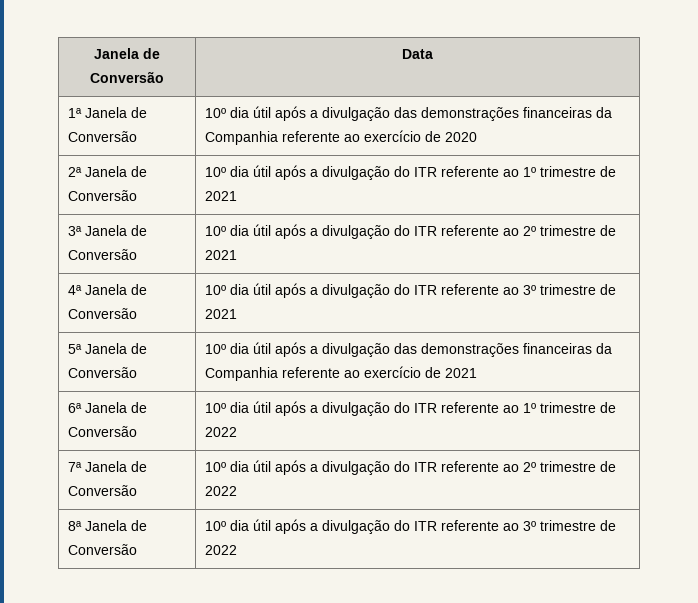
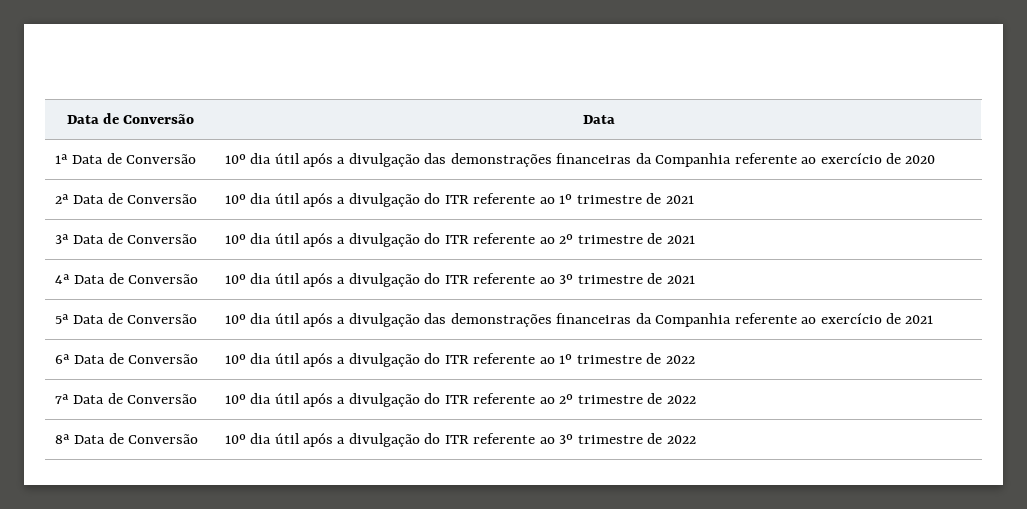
[94,48,139,59] Janela -> [66,115,99,124] Data
[84,107,127,118] Janela -> [72,155,104,164] Data
[84,166,127,177] Janela -> [73,195,105,204] Data
[84,225,127,236] Janela -> [73,235,105,244] Data
[84,284,127,295] Janela -> [74,275,106,284] Data
[84,343,127,354] Janela -> [73,315,105,324] Data
[84,402,127,413] Janela -> [74,355,106,364] Data
[84,461,127,472] Janela -> [73,395,105,404] Data
[84,520,127,531] Janela -> [74,435,106,444] Data

